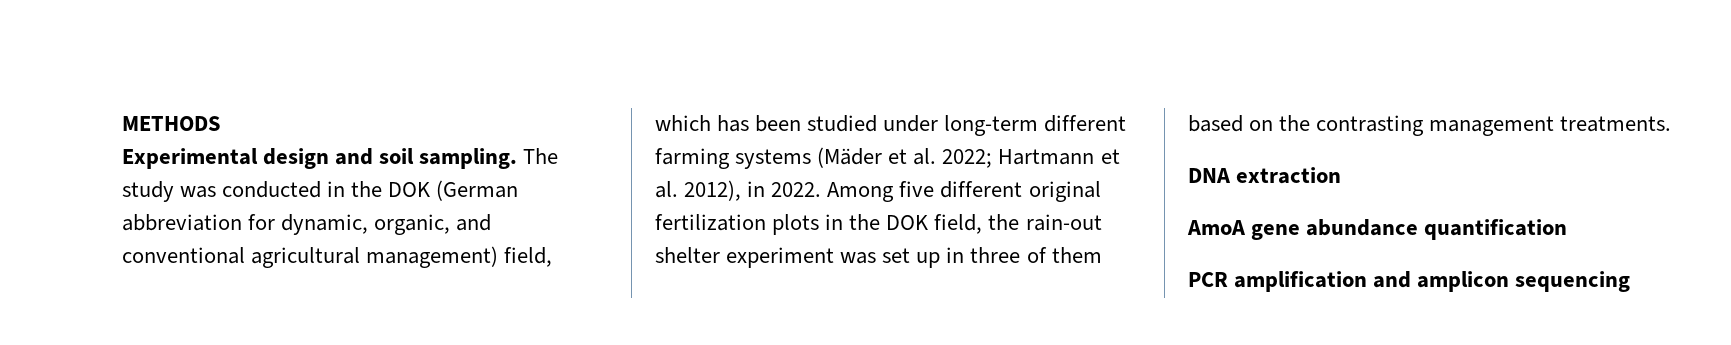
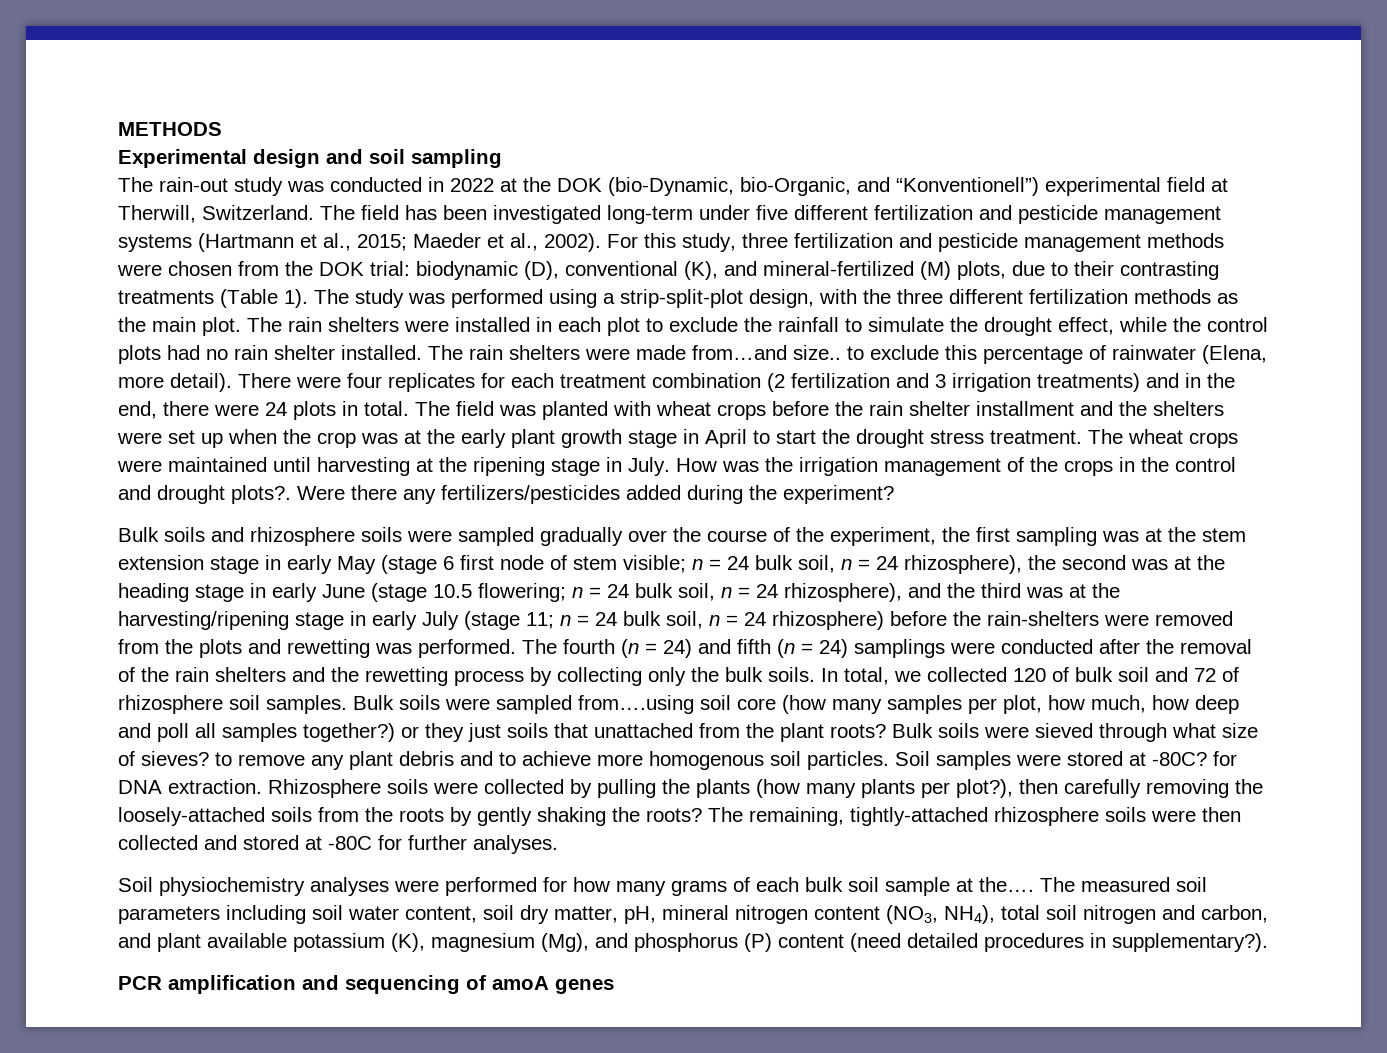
[419,148,559,169] sampling. The -> [411,149,502,168] [118,177,228,192] sampling // The rain-out
[351,180,519,201] [122,214,492,235] [122,246,553,268] [655,115,1127,136] [655,147,1120,169] [655,180,1101,202] [655,214,1102,235] [655,247,1102,268] [1188,115,1672,136] [1188,167,1342,184] [1187,219,1568,240] the DOK (German abbreviation for dynamic, organic, and conventional agricultural management) field, which has been studied under long-term different farming systems (Mäder et al. 2022; Hartmann et al. 2012), in 2022. Among five different original fertilization plots in the DOK field, the rain-out shelter experiment was set up in three of them based on the contrasting management treatments. // DNA extraction // AmoA gene abundance quantification -> [450,177,1228,196] [118,205,1221,224] [118,233,1224,252] [117,261,1219,280] [118,289,1238,308] [118,317,1268,336] [118,345,1267,364] [118,373,1235,392] [118,401,1224,420] [117,429,1238,448] [117,457,1236,476] [118,485,894,504] [118,527,1246,546] [118,555,1225,574] [118,583,1120,602] [118,611,1233,630] [118,639,1252,658] [118,667,1239,686] [118,695,1239,714] [118,723,1258,742] [118,751,1237,770] [118,779,1263,798] [118,807,1241,826] [118,835,558,854] [118,877,1207,896] [118,905,1268,924] [118,933,1268,952] 2022 at the DOK (bio-Dynamic, bio-Organic, and “Konventionell”) experimental field at Therwill, Switzerland. The field has been investigated long-term under five different fertilization and pesticide management systems (Hartmann et al., 2015; Maeder et al., 2002). For this study, three fertilization and pesticide management methods were chosen from the DOK trial: biodynamic (D), conventional (K), and mineral-fertilized (M) plots, due to their contrasting treatments (Table 1). The study was performed using a strip-split-plot design, with the three different fertilization methods as the main plot. The rain shelters were installed in each plot to exclude the rainfall to simulate the drought effect, while the control plots had no rain shelter installed. The rain shelters were made from…and size.. to exclude this percentage of rainwater (Elena, more detail). There were four replicates for each treatment combination (2 fertilization and 3 irrigation treatments) and in the end, there were 24 plots in total. The field was planted with wheat crops before the rain shelter installment and the shelters were set up when the crop was at the early plant growth stage in April to start the drought stress treatment. The wheat crops were maintained until harvesting at the ripening stage in July. How was the irrigation management of the crops in the control and drought plots?. Were there any fertilizers/pesticides added during the experiment? // Bulk soils and rhizosphere soils were sampled gradually over the course of the experiment, the first sampling was at the stem extension stage in early May (stage 6 first node of stem visible; n = 24 bulk soil, n = 24 rhizosphere), the second was at the heading stage in early June (stage 10.5 flowering; n = 24 bulk soil, n = 24 rhizosphere), and the third was at the harvesting/ripening stage in early July (stage 11; n = 24 bulk soil, n = 24 rhizosphere) before the rain-shelters were removed from the plots and rewetting was performed. The fourth (n = 24) and fifth (n = 24) samplings were conducted after the removal of the rain shelters and the rewetting process by collecting only the bulk soils. In total, we collected 120 of bulk soil and 72 of rhizosphere soil samples. Bulk soils were sampled from….using soil core (how many samples per plot, how much, how deep and poll all samples together?) or they just soils that unattached from the plant roots? Bulk soils were sieved through what size of sieves? to remove any plant debris and to achieve more homogenous soil particles. Soil samples were stored at -80C? for DNA extraction. Rhizosphere soils were collected by pulling the plants (how many plants per plot?), then carefully removing the loosely-attached soils from the roots by gently shaking the roots? The remaining, tightly-attached rhizosphere soils were then collected and stored at -80C for further analyses. // Soil physiochemistry analyses were performed for how many grams of each bulk soil sample at the…. The measured soil parameters including soil water content, soil dry matter, pH, mineral nitrogen content (NO3, NH4), total soil nitrogen and carbon, and plant available potassium (K), magnesium (Mg), and phosphorus (P) content (need detailed procedures in supplementary?).
[1417,271,1631,292] amplicon sequencing -> [345,975,614,994] sequencing of amoA genes

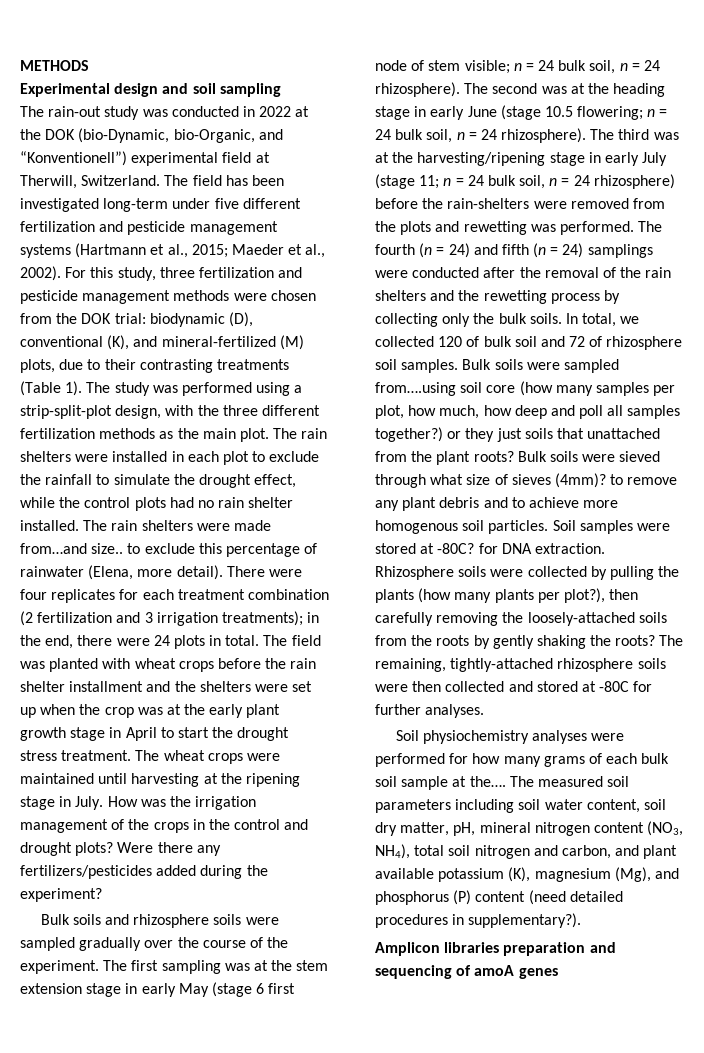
[1037,373,1179,392] treatments) and -> [221,611,303,626] treatments);
[231,485,291,504] plots?. -> [75,842,114,856] plots?
[830,527,970,546] experiment, the -> [20,960,128,974] experiment. The
[904,555,1056,574] rhizosphere), the -> [375,82,489,97] rhizosphere). The
[784,583,975,602] rhizosphere), and the -> [501,128,615,143] rhizosphere). The
[141,751,209,766] sieves? -> [511,473,606,488] sieves (4mm)?
[118,975,296,994] PCR amplification -> [375,942,586,956] Amplicon libraries preparation

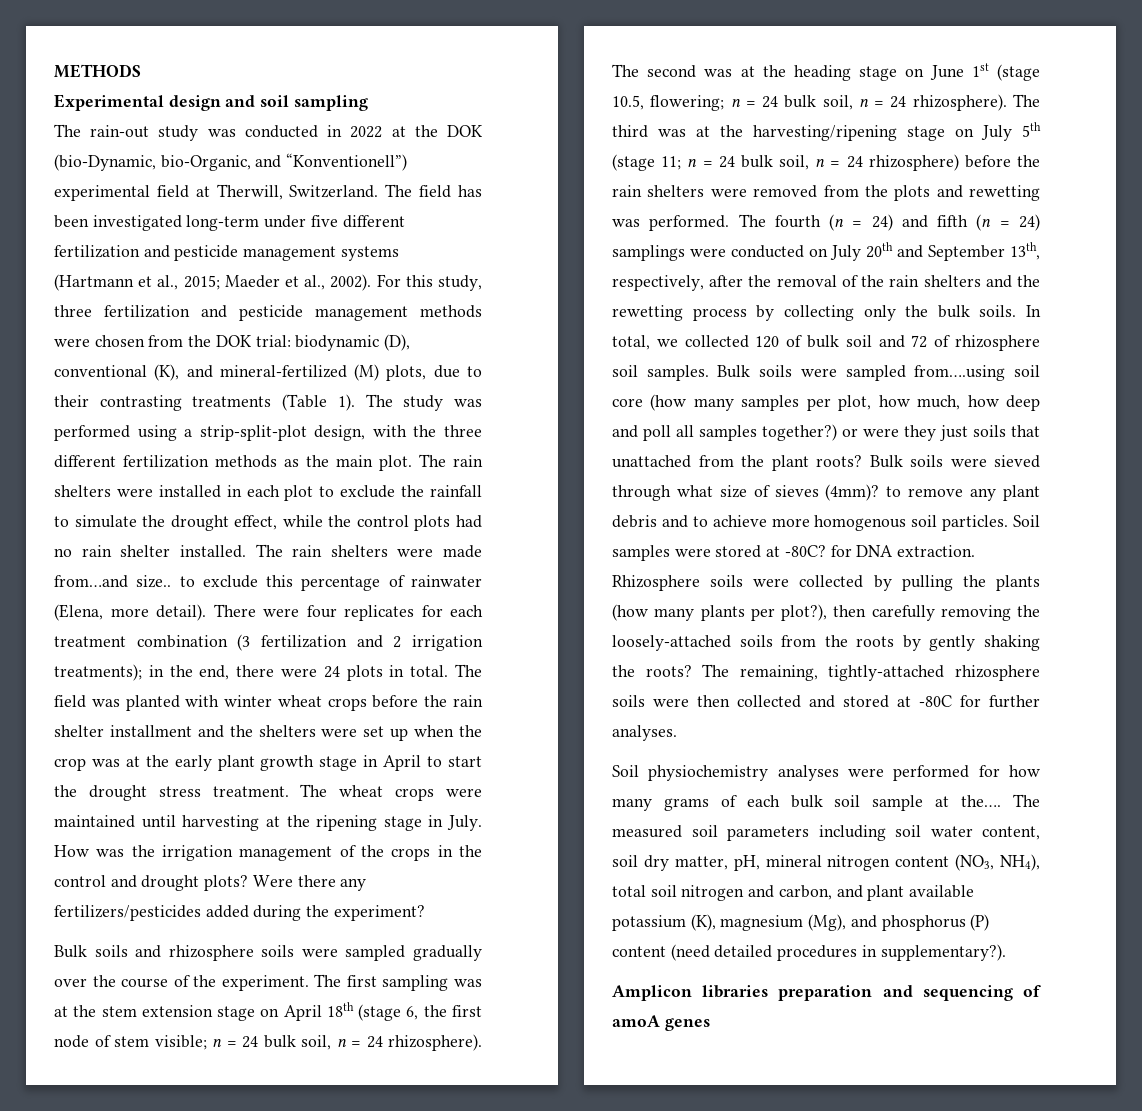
[20,611,153,626] (2 fertilization and 3 -> [237,634,402,651] (3 fertilization and 2
(131, 663) none -> [224,695,273,707] winter
[125,982,265,997] in early May (stage 6 -> [260,1002,447,1021] on April 18th (stage 6, the
[414,105,573,120] in early June (stage 10.5 -> [905,63,1040,81] [612,95,644,110] on June 1st (stage 10.5,
[588,152,668,166] in early July -> [955,122,1041,141] on July 5th
[447,198,530,209] rain-shelters -> [612,185,705,197] rain shelters
(480, 272) none -> [809,242,1040,261] [612,275,704,291] on July 20th and September 13th, respectively,
(462, 435) none -> [863,428,899,437] were

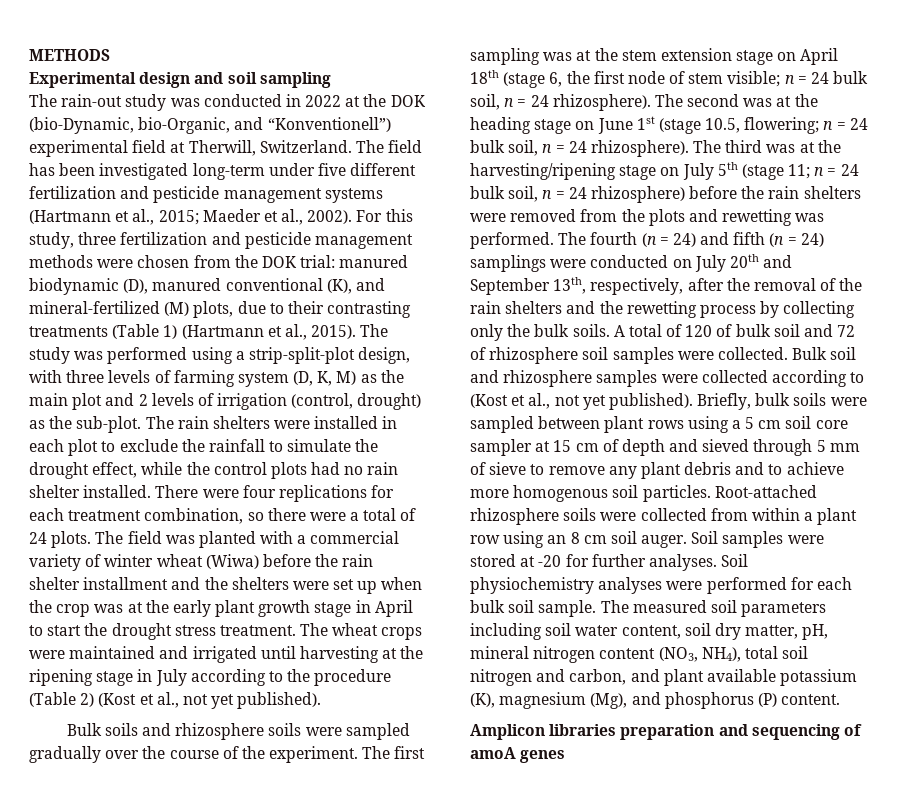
(291, 341) none -> [339,255,409,268] manured
(411, 342) none -> [152,278,222,291] manured
[337,394,355,411] 1). -> [163,324,357,340] 1) (Hartmann et al., 2015).
[413,425,482,437] [54,455,412,471] the three different fertilization methods as the main plot. -> [66,370,404,387] [29,393,422,410] [29,416,142,433] three levels of farming system (D, K, M) as the main plot and 2 levels of irrigation (control, drought) as the sub-plot.
[255,544,482,558] [54,575,482,591] [54,604,206,621] The rain shelters were made from…and size.. to exclude this percentage of rainwater (Elena, more detail). -> (152, 491) none
[344,605,414,621] replicates -> [278,485,367,502] replications
[136,634,484,651] [54,664,449,681] combination (3 fertilization and 2 irrigation treatments); in the end, there were 24 plots in total. -> [144,508,417,524] [29,531,92,548] combination, so there were a total of 24 plots.
(220, 701) none -> [297,531,400,544] [29,554,102,571] a commercial variety of
[327,698,367,711] crops -> [205,554,259,569] (Wiwa)
(135, 821) none -> [159,646,257,663] and irrigated
[447,815,482,831] [54,845,482,861] [54,875,367,891] [54,905,425,921] July. How was the irrigation management of the crops in the control and drought plots? Were there any fertilizers/pesticides added during the experiment? -> [155,669,392,686] [29,692,322,709] July according to the procedure (Table 2) (Kost et al., not yet published).
[1026,305,1041,317] [612,335,749,350] In total, we collected -> [613,324,683,337] A total of
[646,365,1040,381] [612,394,1040,411] [612,424,1040,441] [612,455,1040,471] [612,484,880,501] samples. Bulk soils were sampled from….using soil core (how many samples per plot, how much, how deep and poll all samples together?) or were they just soils that unattached from the plant roots? Bulk soils were sieved through what size of sieves (4mm)? -> [612,347,857,364] [470,370,865,387] [470,393,867,410] [470,416,848,433] [470,439,860,456] [470,462,527,475] samples were collected. Bulk soil and rhizosphere samples were collected according to (Kost et al., not yet published). Briefly, bulk soils were sampled between plant rows using a 5 cm soil core sampler at 15 cm of depth and sieved through 5 mm of sieve
(1009, 523) none -> [714,485,817,498] [470,508,858,525] [470,531,688,548] Root-attached rhizosphere soils were collected from within a plant row using an 8 cm soil auger.
[784,545,976,557] [612,575,1040,591] [612,604,1040,621] [612,635,1040,651] [612,664,1040,681] [612,695,952,708] -80C? for DNA extraction. Rhizosphere soils were collected by pulling the plants (how many plants per plot?), then carefully removing the loosely-attached soils from the roots by gently shaking the roots? The remaining, tightly-attached rhizosphere soils were then collected and stored at -80C -> [538,555,562,567] -20
(677, 733) // -> (717, 562) none
[1009,765,1040,777] [612,795,1002,811] how many grams of each bulk soil sample at the…. -> [816,577,852,590] [470,600,597,617] each bulk soil sample.
[612,944,1006,961] content (need detailed procedures in supplementary?). -> [781,694,841,705] content.

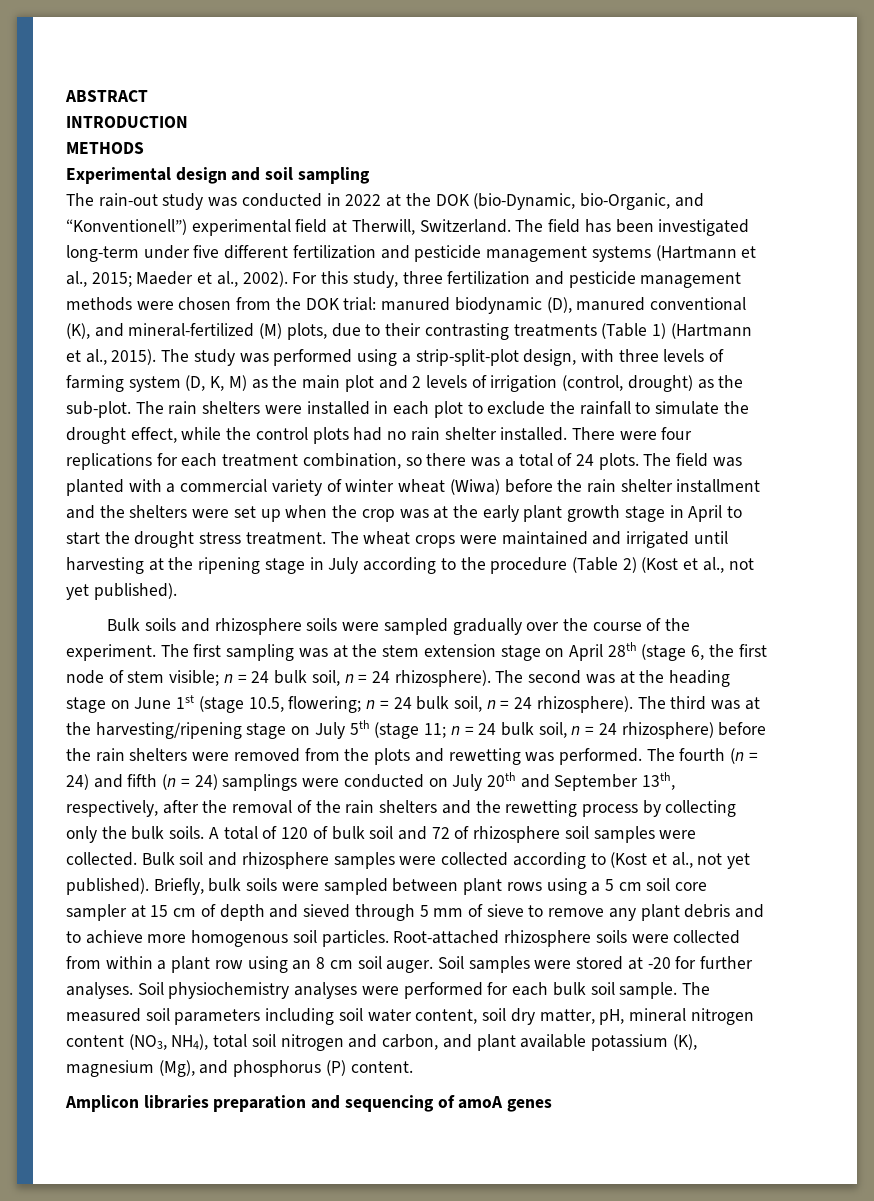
(29, 55) none -> [65,90,148,102] [66,116,188,128] ABSTRACT // INTRODUCTION //
[309,512,346,521] were -> [471,457,501,467] was
[470,70,499,84] 18th -> [607,642,637,657] 28th

